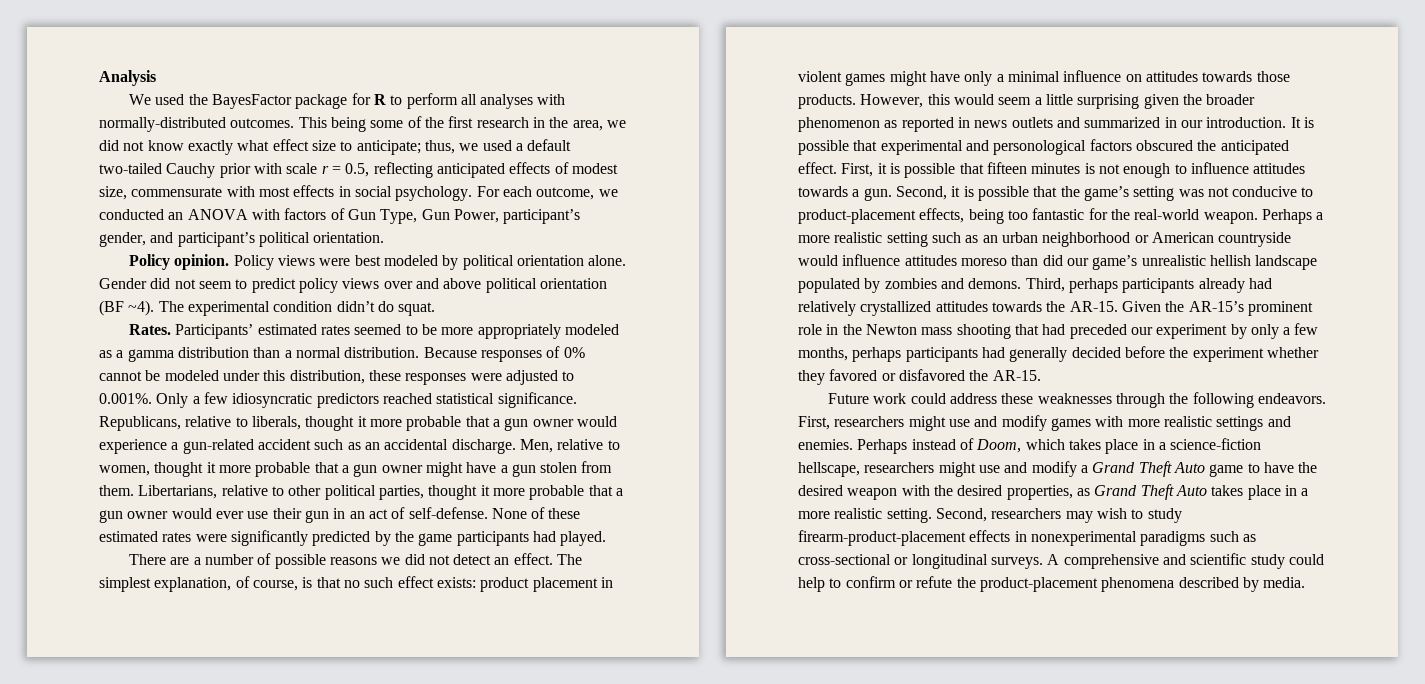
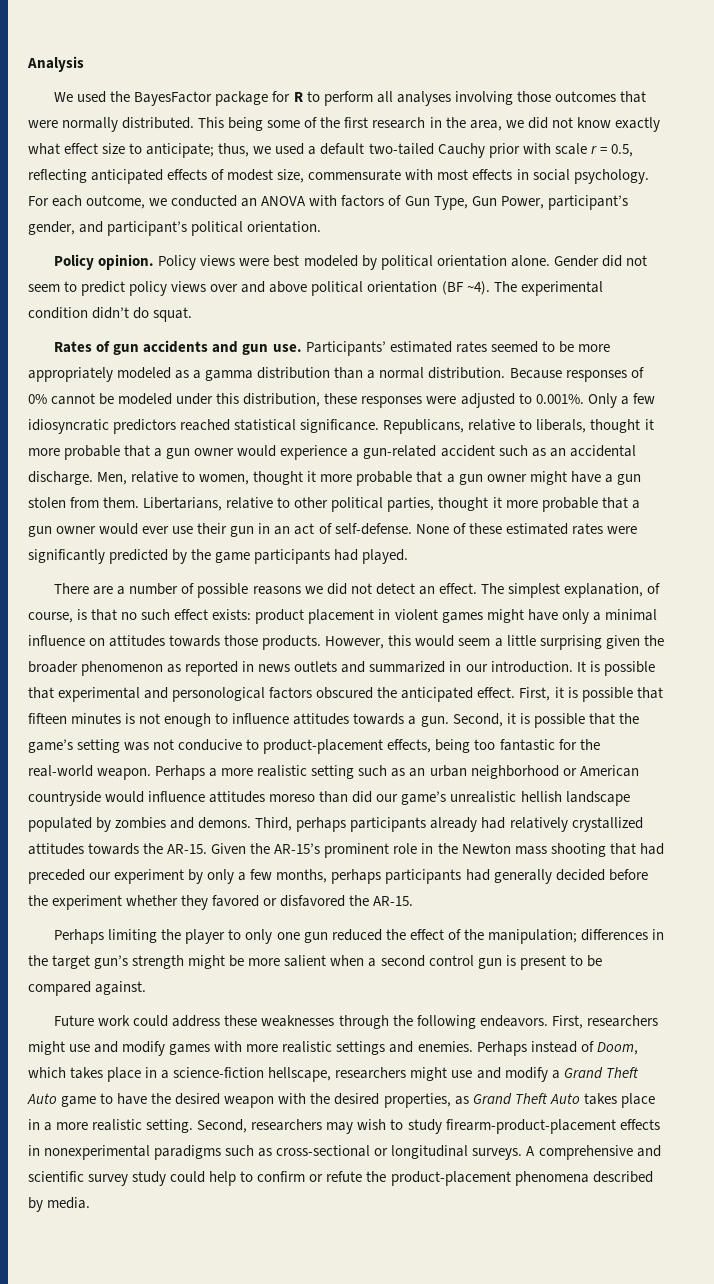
[537,94,566,105] [99,117,295,132] with normally-distributed outcomes. -> [454,91,646,105] [28,117,195,132] involving those outcomes that were normally distributed.
[128,324,171,335] Rates. -> [54,340,302,355] Rates of gun accidents and gun use.
(1041, 375) none -> [54,929,664,944] [28,955,602,970] [28,981,147,996] // Perhaps limiting the player to only one gun reduced the effect of the manipulation; differences in the target gun’s strength might be more salient when a second control gun is present to be compared against.
(1247, 559) none -> [88,1174,129,1186] survey

